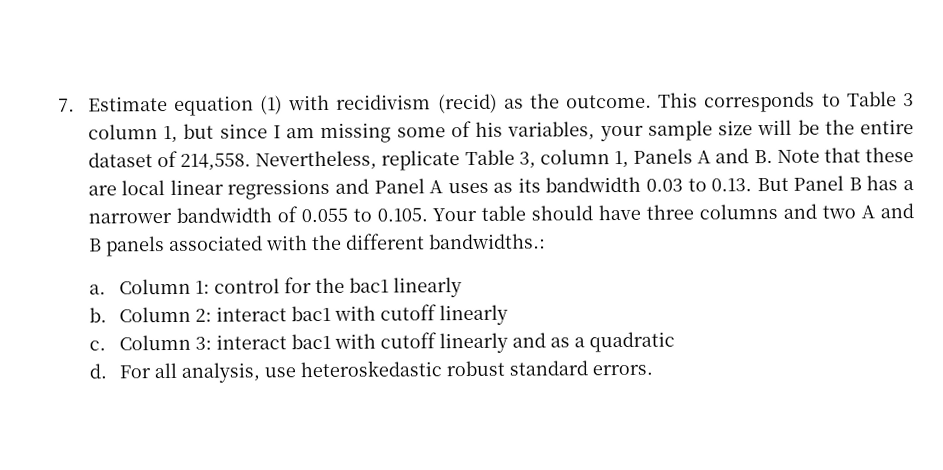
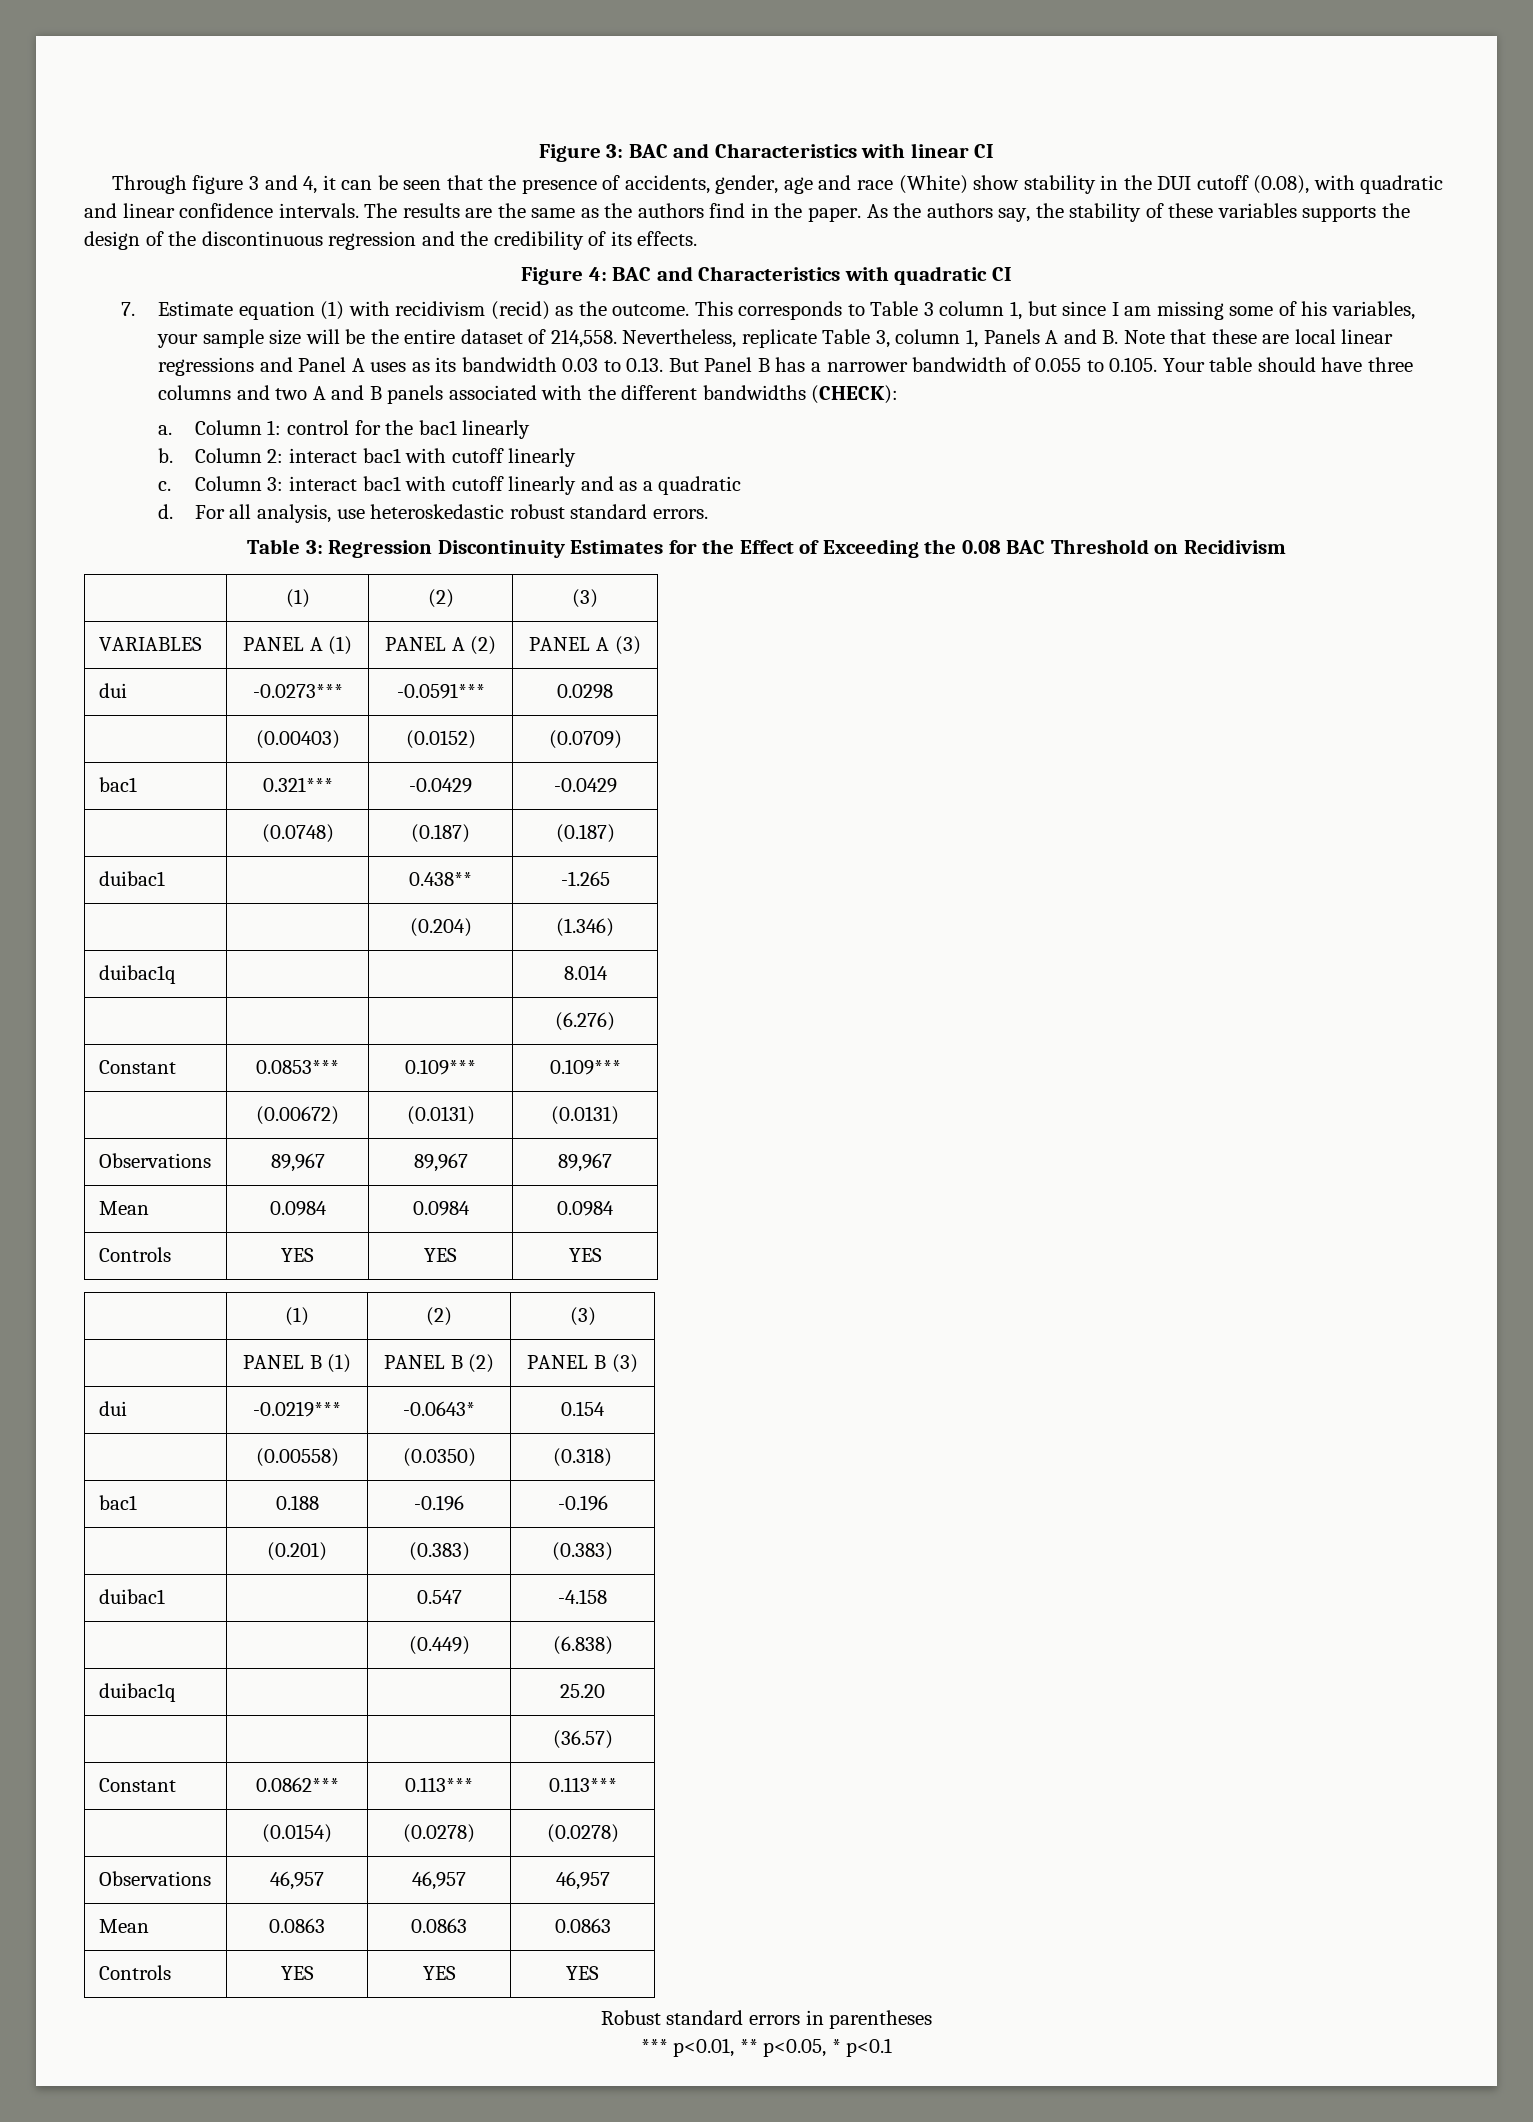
(57, 105) none -> [538,143,995,162] [111,175,1444,194] [84,203,1410,222] [84,231,698,250] [521,266,1012,285] Figure 3: BAC and Characteristics with linear CI // Through figure 3 and 4, it can be seen that the presence of accidents, gender, age and race (White) show stability in the DUI cutoff (0.08), with quadratic and linear confidence intervals. The results are the same as the authors find in the paper. As the authors say, the stability of these variables supports the design of the discontinuous regression and the credibility of its effects. // Figure 4: BAC and Characteristics with quadratic CI //
[427,233,546,250] bandwidths.: -> [702,385,899,404] bandwidths (CHECK):
(653, 370) none -> [246,539,1287,558] [285,589,310,608] [427,589,454,608] [572,589,598,608] [98,637,202,651] [242,636,353,655] [384,636,497,655] [529,636,641,655] [98,683,127,698] [252,684,343,698] [396,683,485,699] [557,684,613,699] [255,730,340,749] [405,730,476,749] [548,730,622,749] [98,777,137,792] [262,777,333,792] [409,778,472,793] [553,778,617,793] [261,824,334,843] [411,824,470,843] [555,824,615,843] [98,871,165,886] [409,872,472,886] [560,871,610,886] [409,918,472,937] [556,918,614,937] [98,965,176,984] [563,965,608,980] [555,1012,615,1031] [98,1060,176,1074] [256,1060,339,1074] [405,1059,476,1075] [549,1059,621,1075] [256,1106,339,1125] [406,1106,475,1125] [551,1106,619,1125] [98,1153,211,1168] [270,1153,325,1172] [413,1153,468,1172] [558,1153,612,1172] [98,1201,149,1215] [269,1201,327,1216] [412,1201,470,1216] [557,1201,614,1216] [98,1247,171,1262] [281,1248,314,1262] [424,1248,457,1262] [568,1248,602,1262] [285,1307,309,1326] [426,1307,452,1326] [569,1307,596,1326] [242,1354,352,1373] [383,1354,495,1373] [527,1354,638,1373] [98,1401,127,1416] [253,1401,341,1417] [403,1401,475,1416] [561,1401,605,1416] [255,1448,339,1467] [402,1448,476,1467] [553,1448,612,1467] [98,1495,137,1510] [275,1495,319,1510] [414,1495,464,1511] [557,1495,608,1511] [267,1542,327,1561] [408,1542,470,1561] [552,1542,613,1561] [98,1589,165,1604] [416,1590,462,1604] [558,1589,607,1604] [408,1636,470,1655] [552,1636,613,1655] [98,1683,176,1702] [560,1684,605,1698] [552,1730,613,1749] [98,1778,176,1792] [255,1777,339,1792] [405,1777,473,1792] [548,1777,617,1792] [262,1824,332,1843] [403,1824,475,1843] [546,1824,619,1843] [98,1871,211,1886] [270,1871,324,1890] [412,1871,466,1890] [555,1871,610,1890] [98,1919,149,1933] [269,1918,325,1933] [411,1918,467,1933] [554,1918,611,1933] [98,1965,171,1980] [280,1966,314,1980] [422,1966,456,1980] [566,1966,599,1980] [600,2010,933,2029] [640,2038,893,2057] // Table 3: Regression Discontinuity Estimates for the Effect of Exceeding the 0.08 BAC Threshold on Recidivism // | (1) | (2) | (3) // VARIABLES | PANEL A (1) | PANEL A (2) | PANEL A (3) // dui | -0.0273*** | -0.0591*** | 0.0298 // | (0.00403) | (0.0152) | (0.0709) // bac1 | 0.321*** | -0.0429 | -0.0429 // | (0.0748) | (0.187) | (0.187) // duibac1 | | 0.438** | -1.265 // | | (0.204) | (1.346) // duibac1q | | | 8.014 // | | | (6.276) // Constant | 0.0853*** | 0.109*** | 0.109*** // | (0.00672) | (0.0131) | (0.0131) // Observations | 89,967 | 89,967 | 89,967 // Mean | 0.0984 | 0.0984 | 0.0984 // Controls | YES | YES | YES // | (1) | (2) | (3) // | PANEL B (1) | PANEL B (2) | PANEL B (3) // dui | -0.0219*** | -0.0643* | 0.154 // | (0.00558) | (0.0350) | (0.318) // bac1 | 0.188 | -0.196 | -0.196 // | (0.201) | (0.383) | (0.383) // duibac1 | | 0.547 | -4.158 // | | (0.449) | (6.838) // duibac1q | | | 25.20 // | | | (36.57) // Constant | 0.0862*** | 0.113*** | 0.113*** // | (0.0154) | (0.0278) | (0.0278) // Observations | 46,957 | 46,957 | 46,957 // Mean | 0.0863 | 0.0863 | 0.0863 // Controls | YES | YES | YES // Robust standard errors in parentheses // *** p<0.01, ** p<0.05, * p<0.1

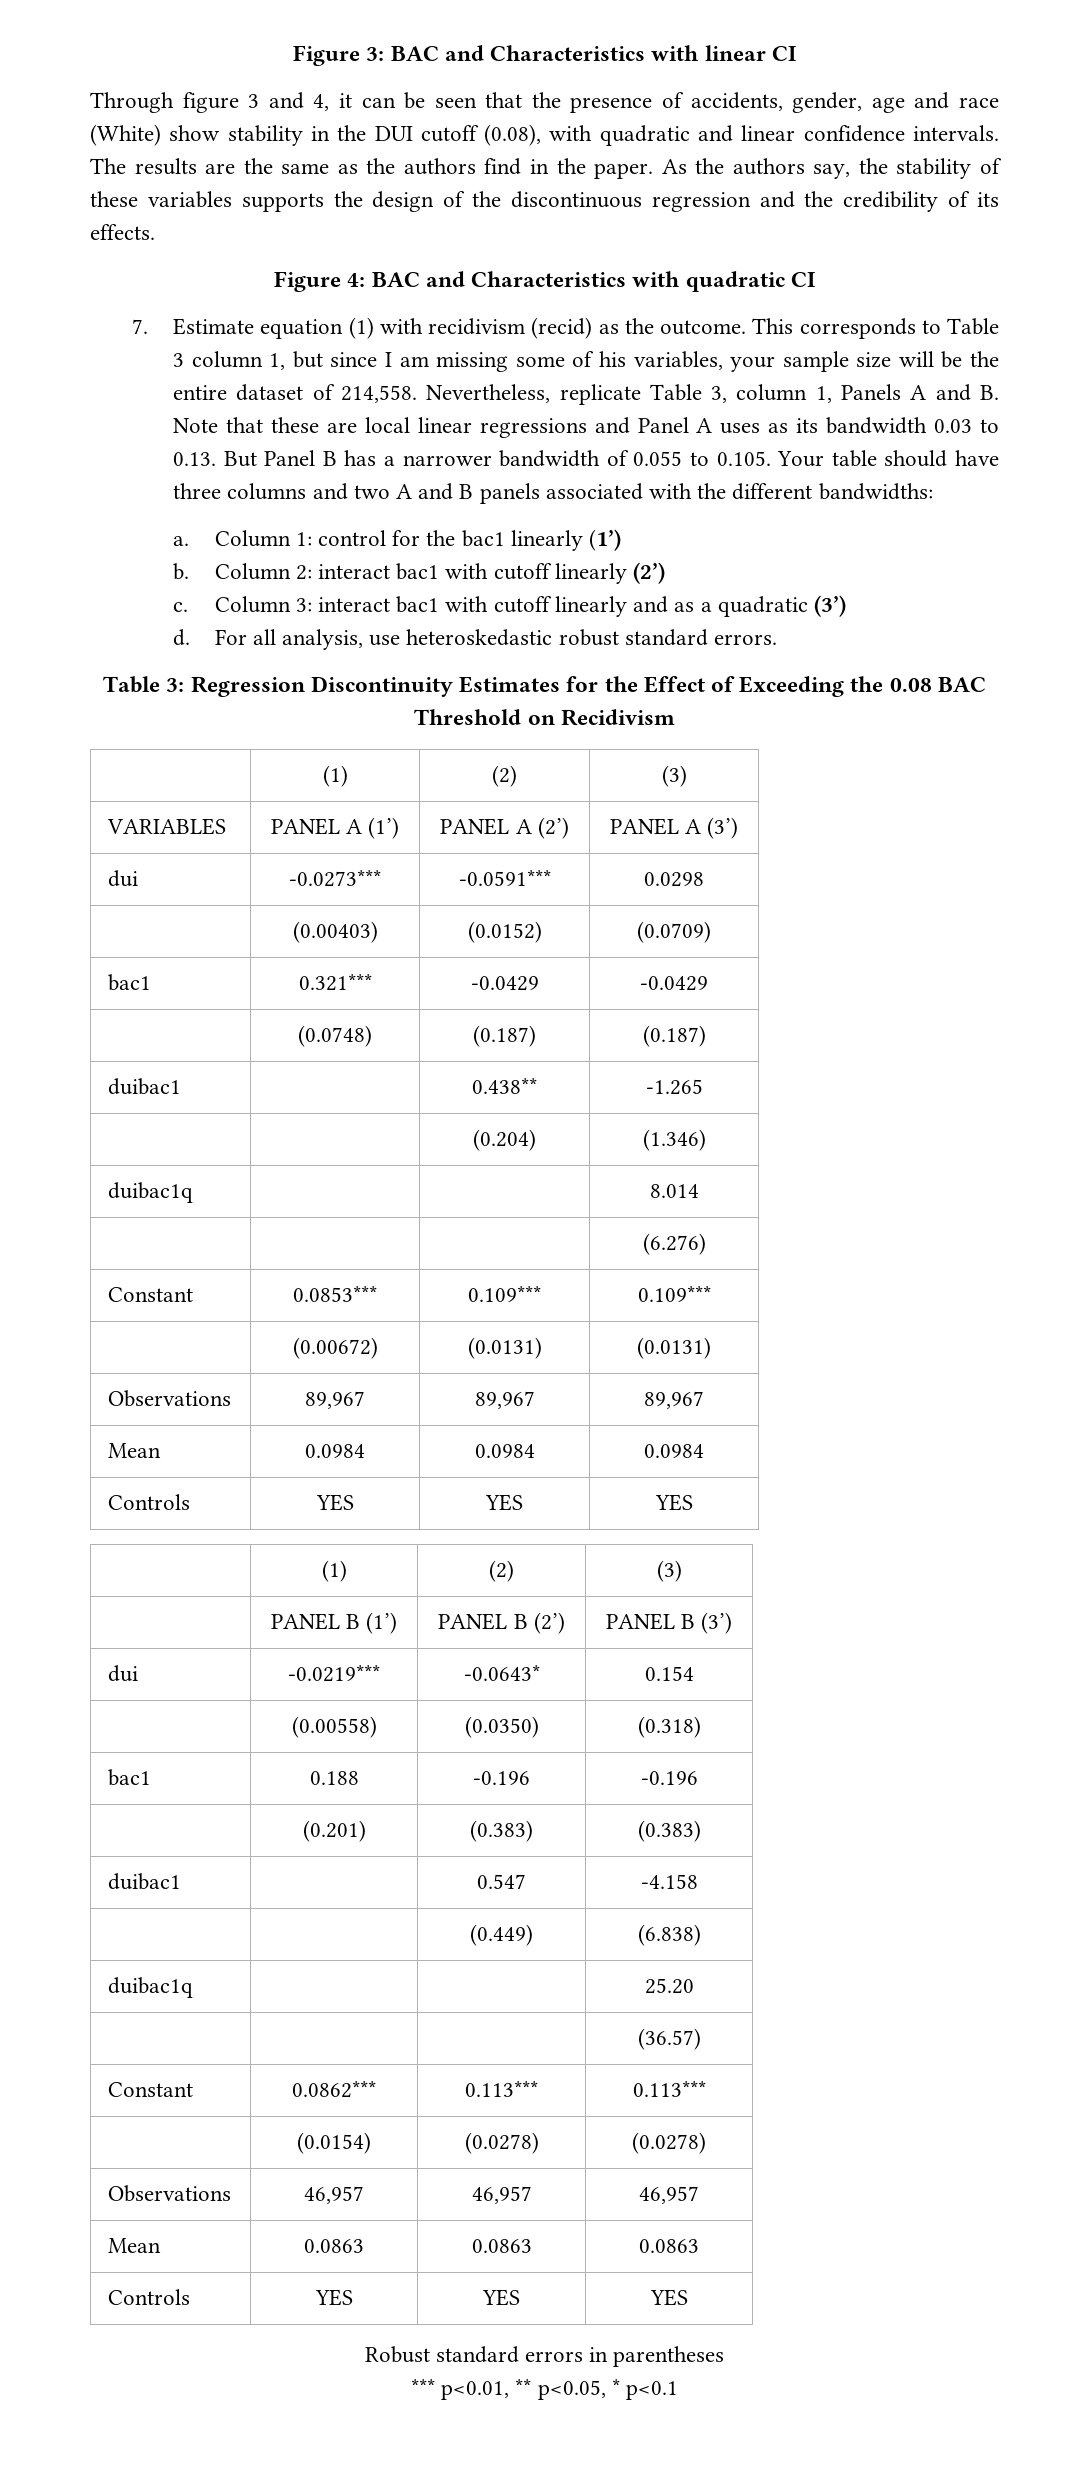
[702,385,899,404] bandwidths (CHECK): -> [818,483,933,500] bandwidths:
(531, 429) none -> [589,529,622,551] (1’)
(577, 457) none -> [633,562,666,584] (2’)
(742, 485) none -> [813,595,846,617] (3’)
[328,636,353,655] [384,636,497,655] [529,636,641,655] (1) | PANEL A (2) | PANEL A (3) -> [368,817,400,839] [440,817,569,839] [609,817,739,839] (1’) | PANEL A (2’) | PANEL A (3’)
[327,1354,352,1373] [383,1354,495,1373] [527,1354,638,1373] (1) | PANEL B (2) | PANEL B (3) -> [366,1612,398,1634] [438,1612,565,1634] [605,1612,733,1634] (1’) | PANEL B (2’) | PANEL B (3’)

